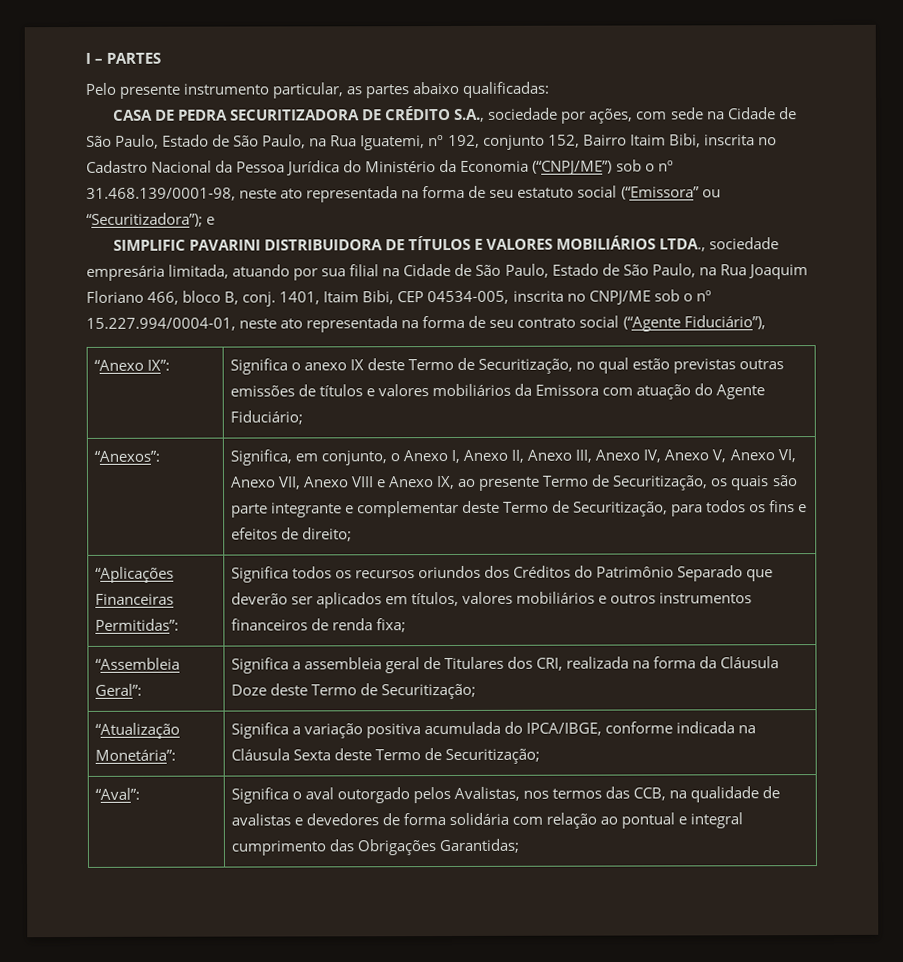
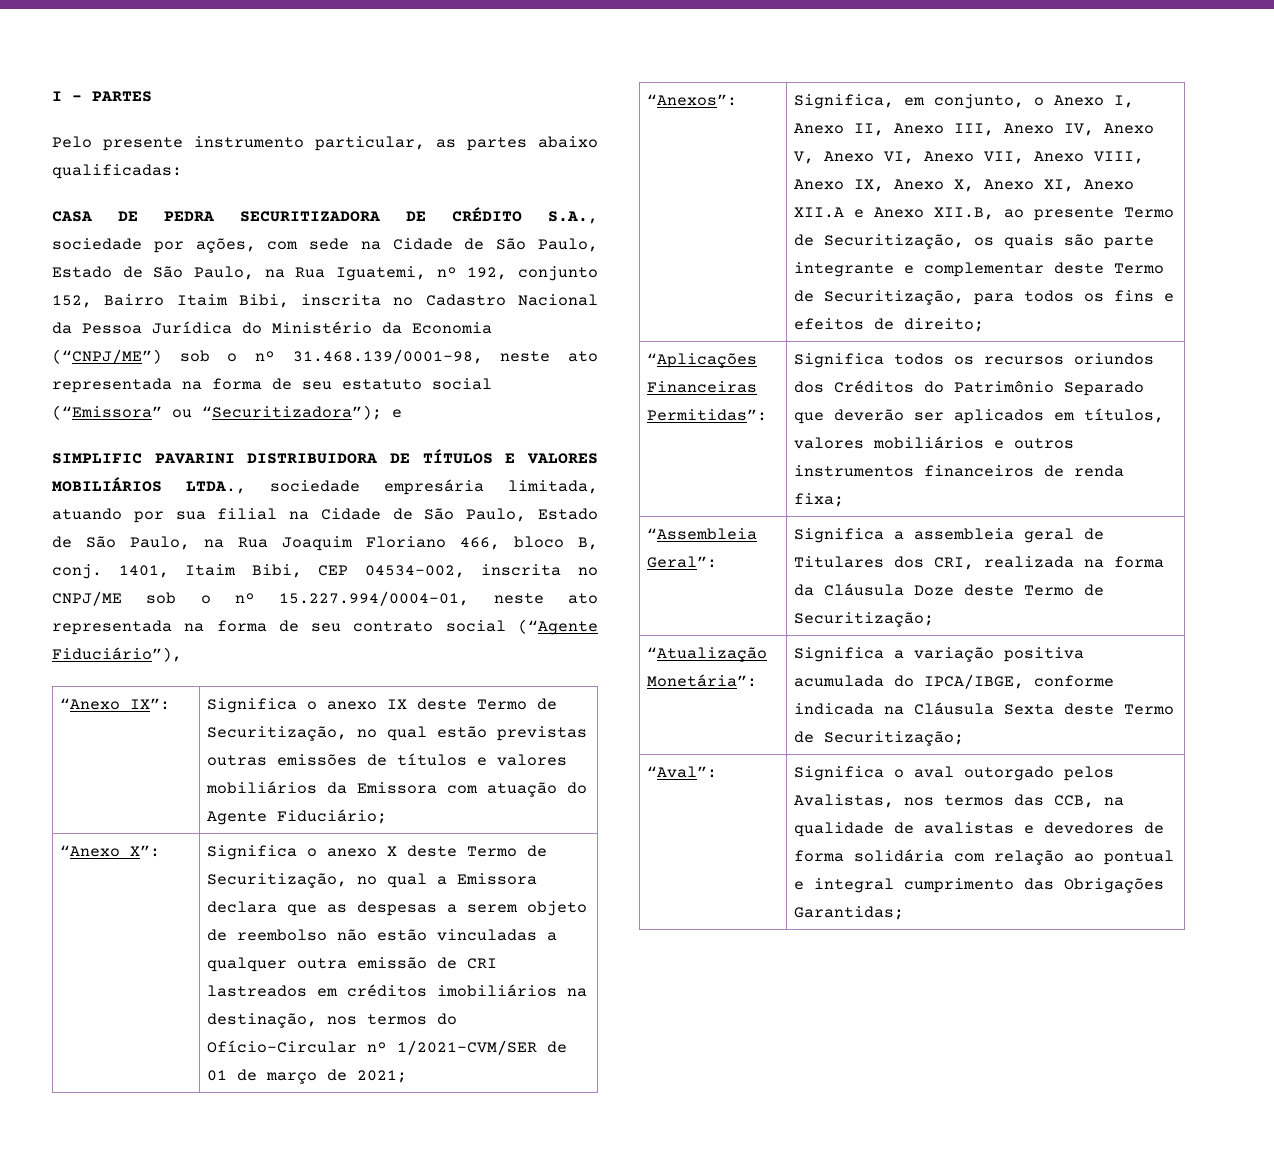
[427,290,510,305] 04534-005, -> [364,565,465,578] 04534-002,
(303, 417) none -> [60,845,161,857] [207,845,548,860] [207,873,538,888] [207,901,588,916] [207,929,558,941] [207,957,498,972] [207,984,588,997] [207,1013,458,1028] [207,1040,568,1055] [207,1069,408,1084] // “Anexo X”: | Significa o anexo X deste Termo de Securitização, no qual a Emissora declara que as despesas a serem objeto de reembolso não estão vinculadas a qualquer outra emissão de CRI lastreados em créditos imobiliários na destinação, nos termos do Ofício-Circular nº 1/2021-CVM/SER de 01 de março de 2021;
[350,476,374,488] VIII -> [1094,151,1145,164] [794,179,1135,192] [794,207,845,218] VIII, Anexo IX, Anexo X, Anexo XI, Anexo XII.A
[436,475,456,490] IX, -> [934,207,995,220] XII.B,

